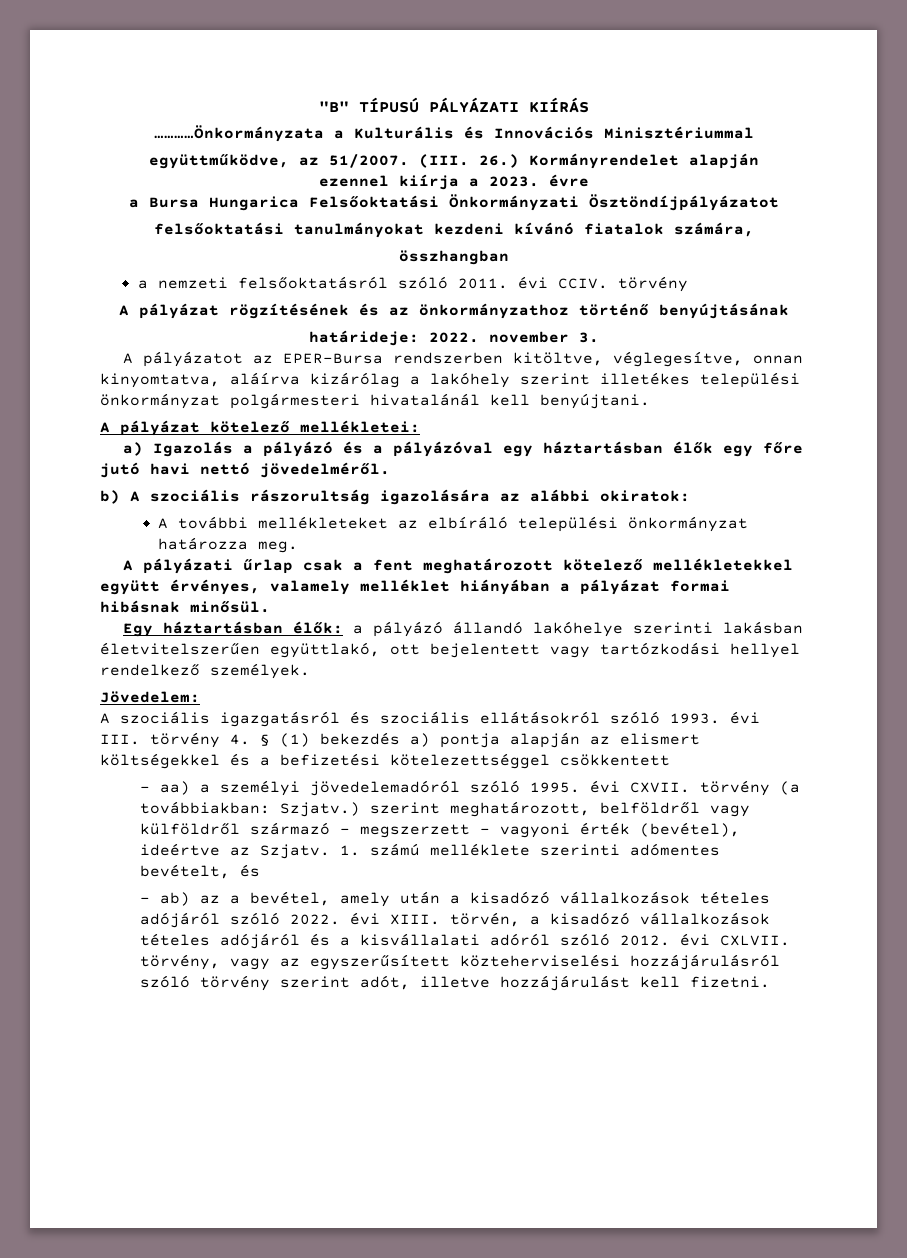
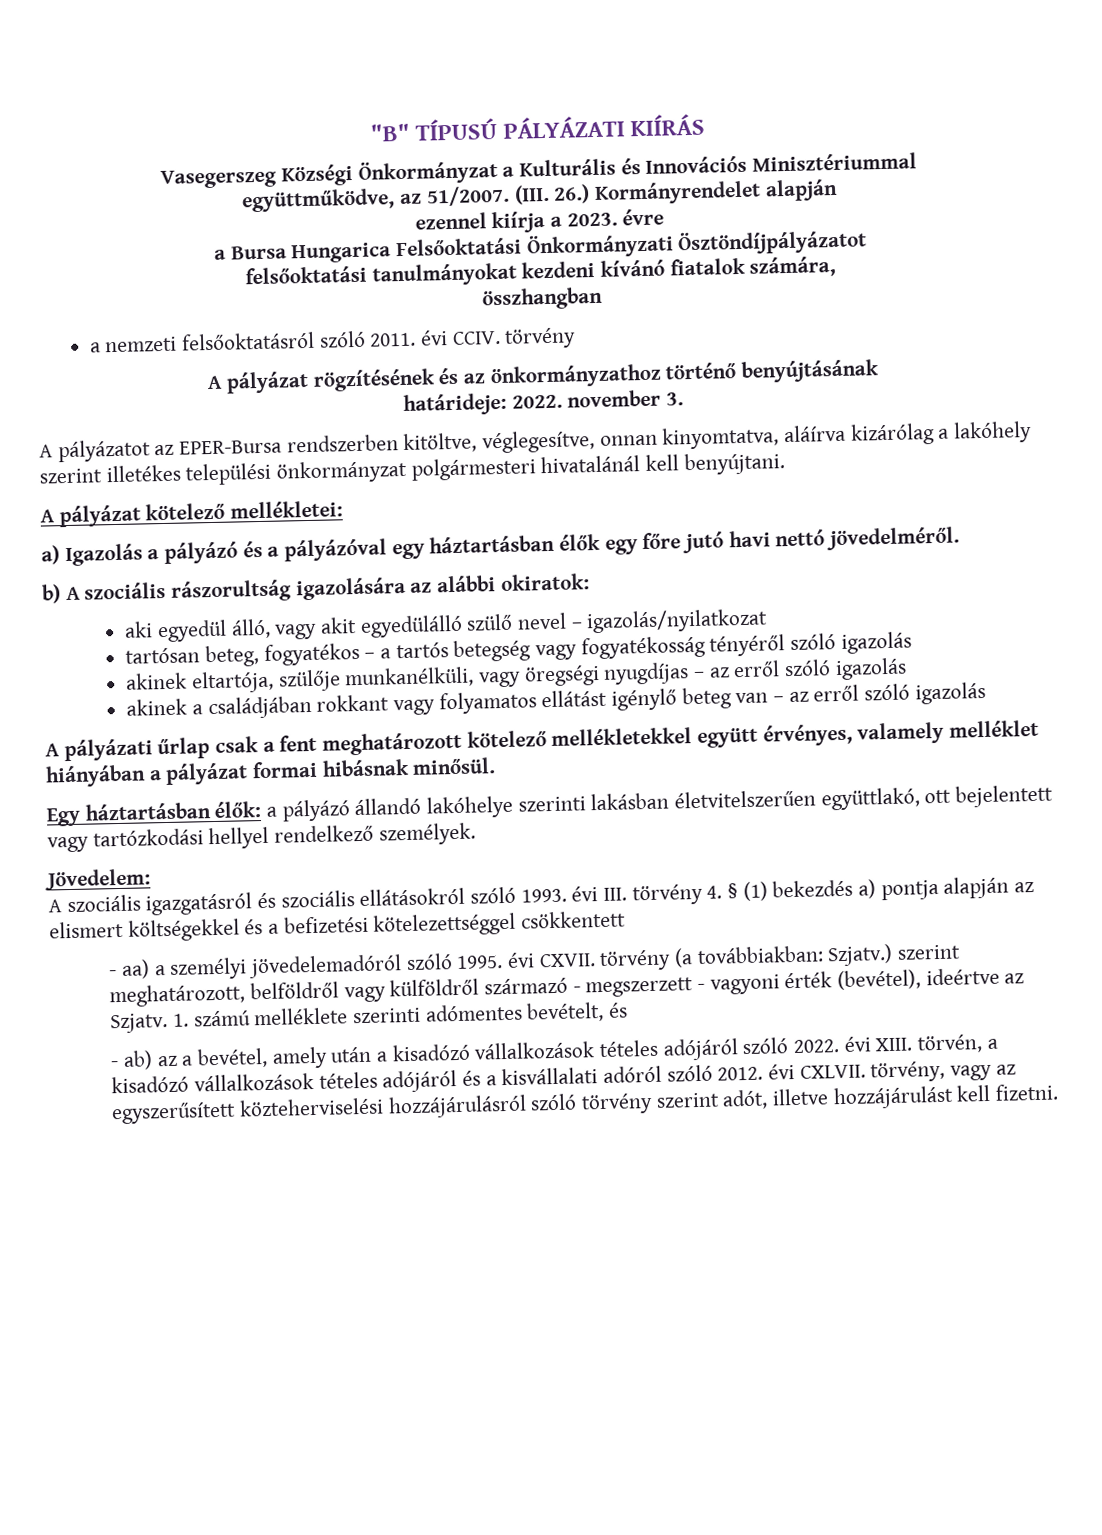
[153,125,324,142] …………Önkormányzata -> [160,158,498,189] Vasegerszeg Községi Önkormányzat
[158,516,749,532] [158,537,299,553] A további mellékleteket az elbíráló települési önkormányzat határozza meg. -> [124,608,769,643] [125,631,912,668] [125,657,907,694] [126,681,986,720] aki egyedül álló, vagy akit egyedülálló szülő nevel – igazolás/nyilatkozat // tartósan beteg, fogyatékos – a tartós betegség vagy fogyatékosság tényéről szóló igazolás // akinek eltartója, szülője munkanélküli, vagy öregségi nyugdíjas – az erről szóló igazolás // akinek a családjában rokkant vagy folyamatos ellátást igénylő beteg van – az erről szóló igazolás

